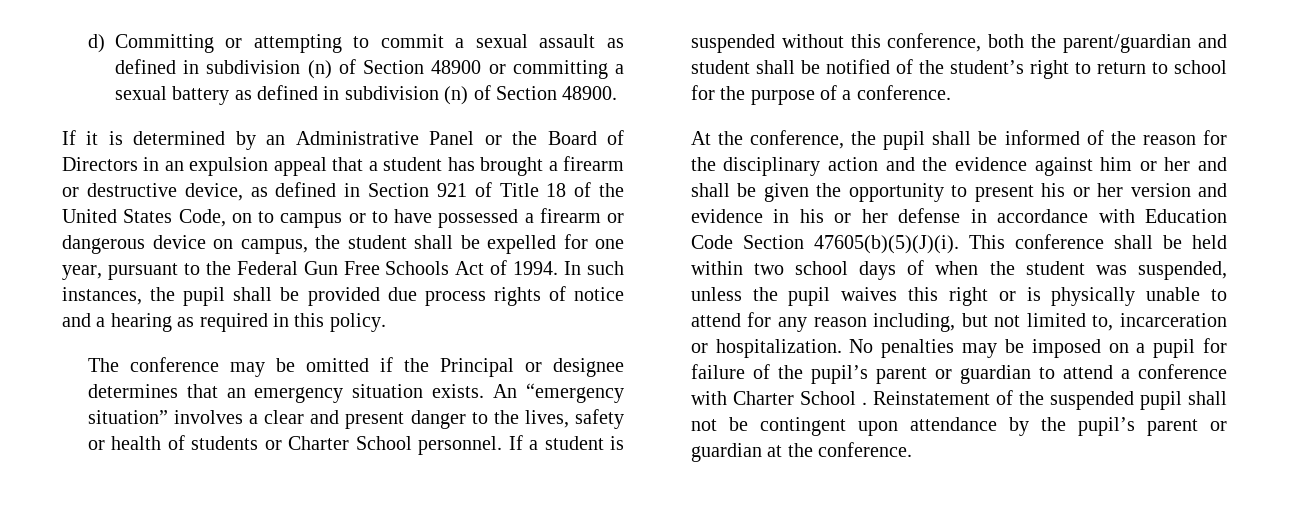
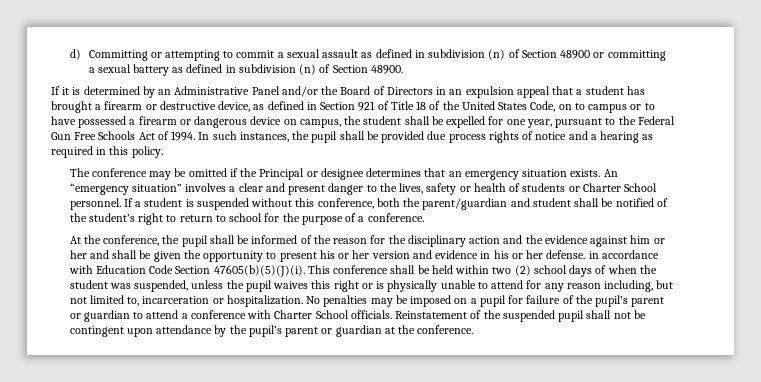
[484,135,502,145] or -> [281,86,318,97] and/or
[898,208,961,223] defense -> [546,250,586,259] defense.
(784, 269) none -> [514,265,531,276] (2)
[861,402,867,405] . -> [350,310,392,319] officials.

